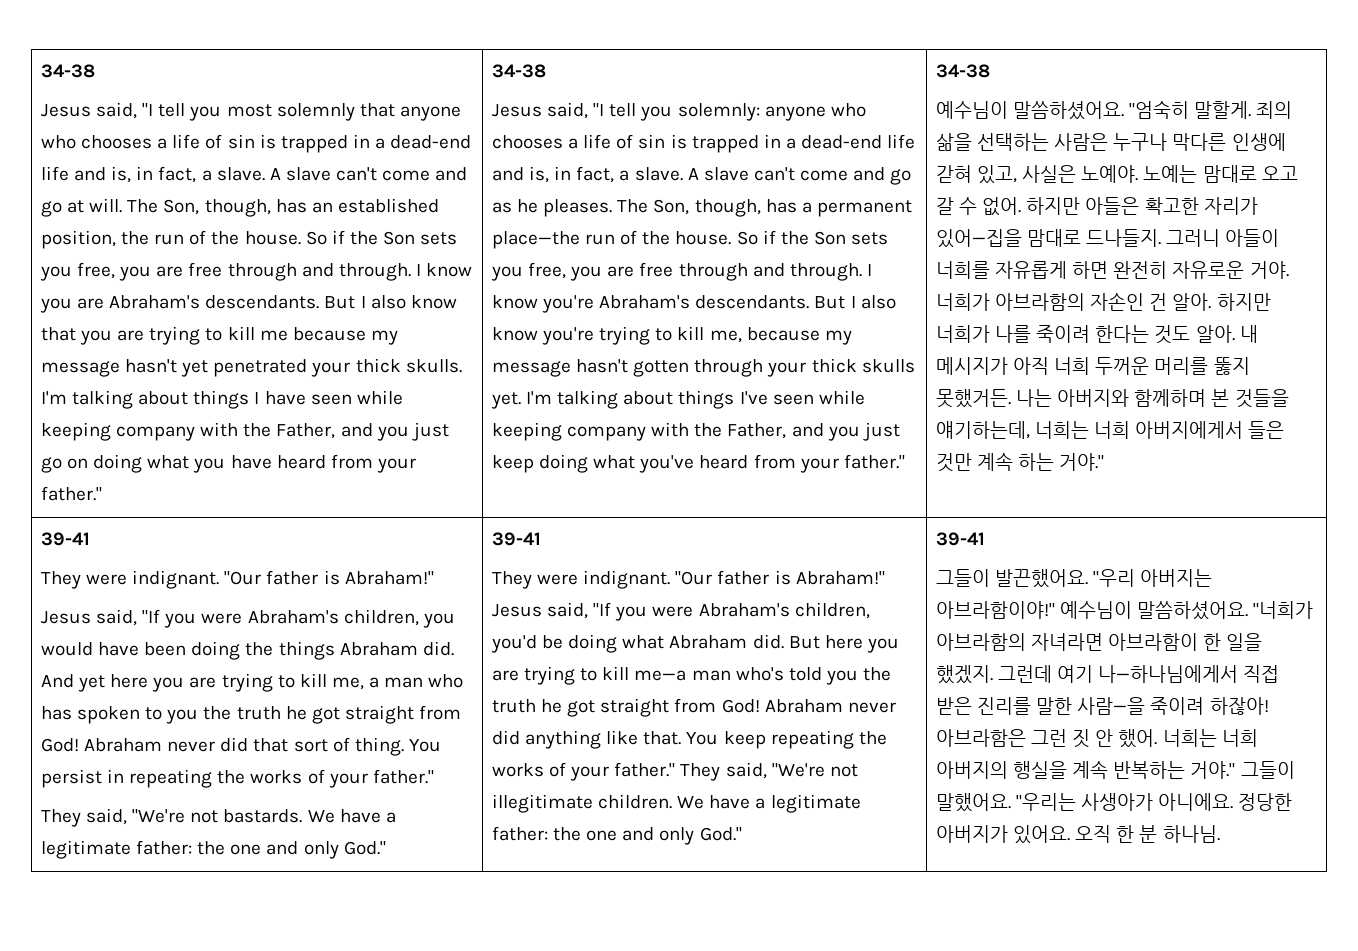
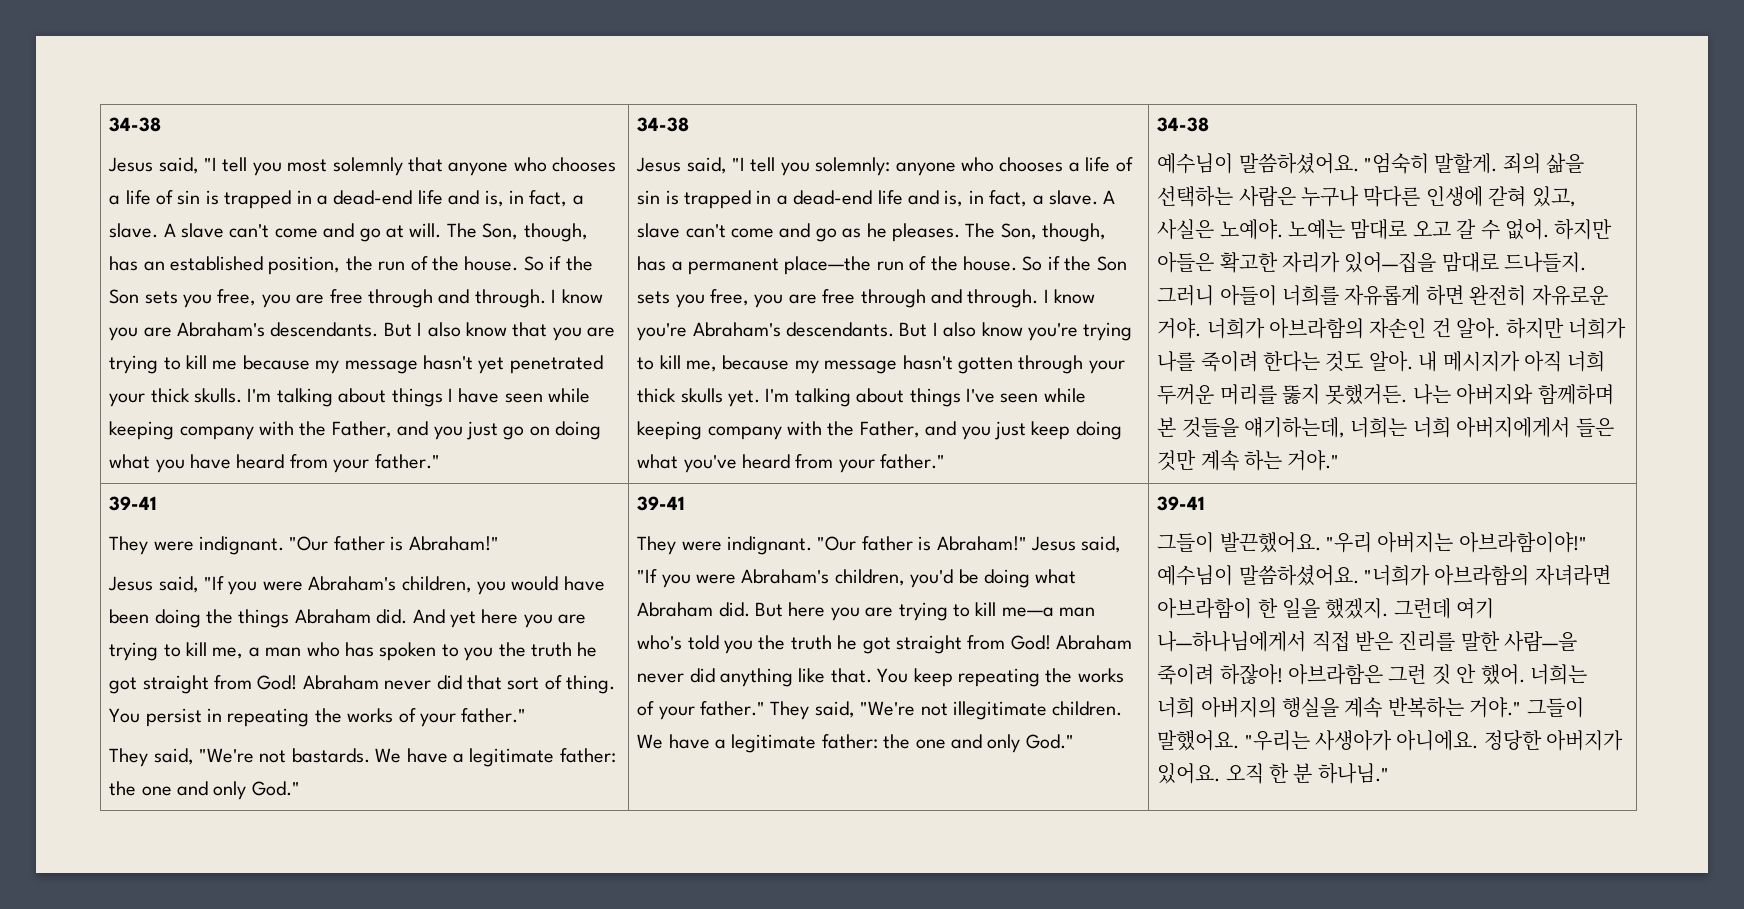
[1162,825,1220,843] 하나님. -> [1317,763,1389,784] 하나님."

